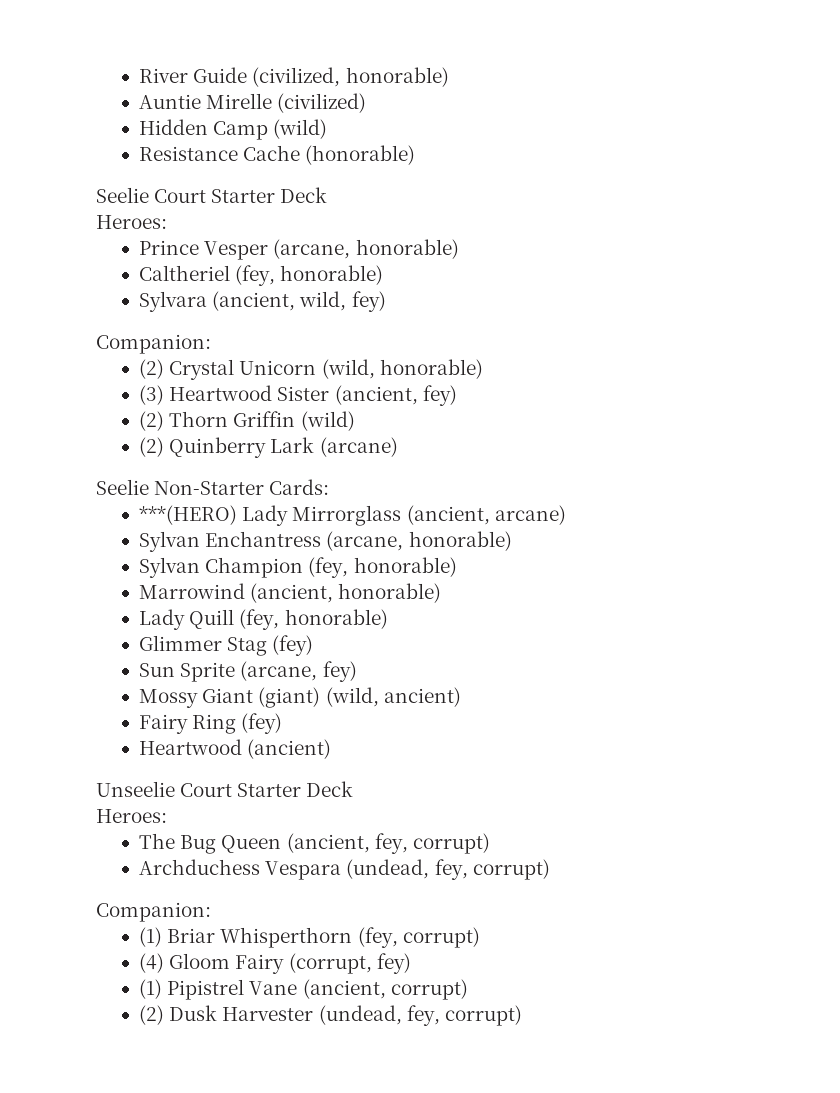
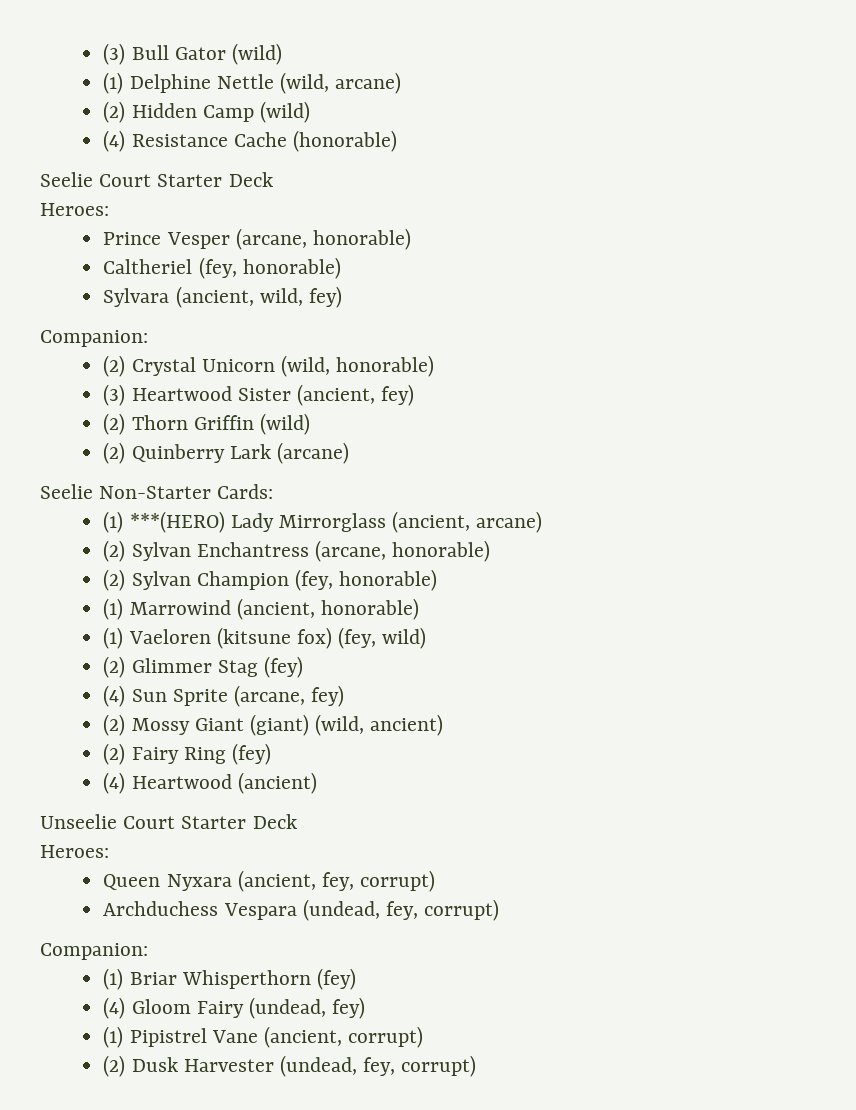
[139,67,449,87] [139,93,367,113] River Guide (civilized, honorable) // Auntie Mirelle (civilized) // -> [103,43,283,65] [103,72,402,94] [103,101,126,123] (3) Bull Gator (wild) // (1) Delphine Nettle (wild, arcane) // (2)
(328, 129) none -> [103,130,126,152] (4)
(330, 487) none -> [103,511,124,533] (1)
(566, 515) none -> [103,540,126,562] (2)
(512, 541) none -> [103,569,126,591] (2)
(457, 567) none -> [103,598,124,620] (1)
[139,609,388,630] Lady Quill (fey, honorable) // -> [103,627,427,649] [103,656,126,678] (1) Vaeloren (kitsune fox) (fey, wild) // (2)
(314, 645) none -> [103,685,126,707] (4)
(357, 671) none -> [103,714,126,736] (2)
(461, 697) none -> [103,743,126,765] (2)
(283, 723) none -> [103,772,126,794] (4)
[139,833,282,854] The Bug Queen -> [103,874,232,891] Queen Nyxara
[357,927,480,948] (fey, corrupt) -> [317,968,357,990] (fey)
[288,953,372,974] (corrupt, -> [249,997,327,1019] (undead,

